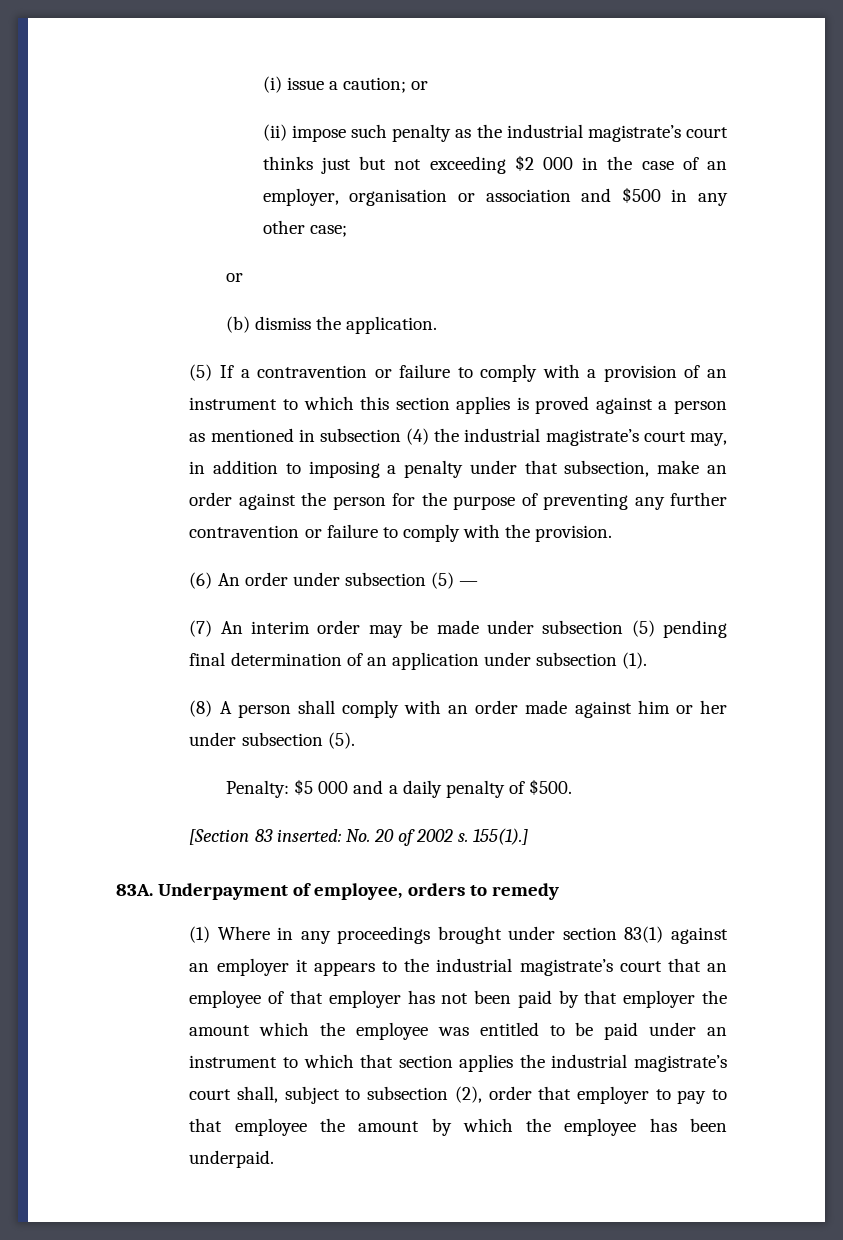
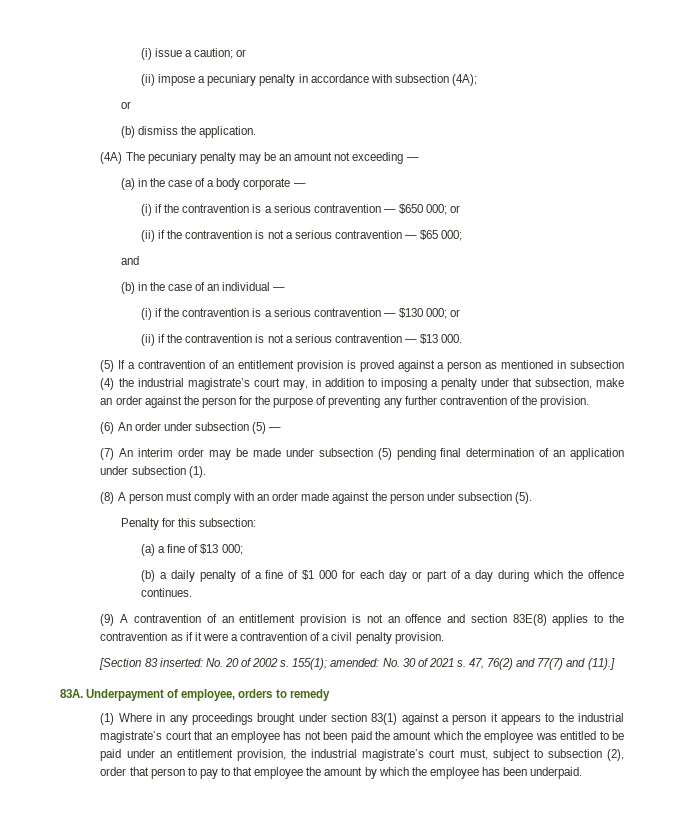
[351,124,728,142] [262,155,727,174] [262,187,728,206] [262,220,347,237] such penalty as the industrial magistrate’s court thinks just but not exceeding $2 000 in the case of an employer, organisation or association and $500 in any other case; -> [198,74,477,86] a pecuniary penalty in accordance with subsection (4A);
[189,364,727,382] [189,396,511,414] (5) If a contravention or failure to comply with a provision of an instrument to which this section applies -> [100,152,419,164] [120,178,306,190] [140,204,461,216] [140,230,463,242] [120,256,139,265] [120,282,286,294] [140,308,461,320] [140,334,463,346] [100,360,343,372] (4A) The pecuniary penalty may be an amount not exceeding — // (a) in the case of a body corporate — // (i) if the contravention is a serious contravention — $650 000; or // (ii) if the contravention is not a serious contravention — $65 000; // and // (b) in the case of an individual — // (i) if the contravention is a serious contravention — $130 000; or // (ii) if the contravention is not a serious contravention — $13 000. // (5) If a contravention of an entitlement provision
[304,524,501,542] or failure to comply with -> [509,396,520,405] of
[297,700,335,714] shall -> [165,492,192,501] must
[637,700,727,714] him or her -> [371,492,424,504] the person
[226,779,573,798] Penalty: $5 000 and a daily penalty of $500. -> [120,518,257,530] [140,544,243,556] [140,570,624,582] [140,588,192,597] [100,614,624,626] [100,632,444,644] Penalty for this subsection: // (a) a fine of $13 000; // (b) a daily penalty of a fine of $1 000 for each day or part of a day during which the offence continues. // (9) A contravention of an entitlement provision is not an offence and section 83E(8) applies to the contravention as if it were a contravention of a civil penalty provision.
[473,828,529,845] 155(1).] -> [292,658,615,670] 155(1); amended: No. 30 of 2021 s. 47, 76(2) and 77(7) and (11).]
[189,958,289,976] an employer -> [441,714,487,725] a person
[268,990,401,1008] of that employer -> (281, 737) none
[558,990,696,1008] by that employer -> (372, 737) none
[189,1054,727,1072] [189,1086,279,1103] instrument to which that section applies the industrial magistrate’s court shall, -> [176,749,488,761] entitlement provision, the industrial magistrate’s court must,
[576,1086,649,1104] employer -> [150,768,185,779] person

